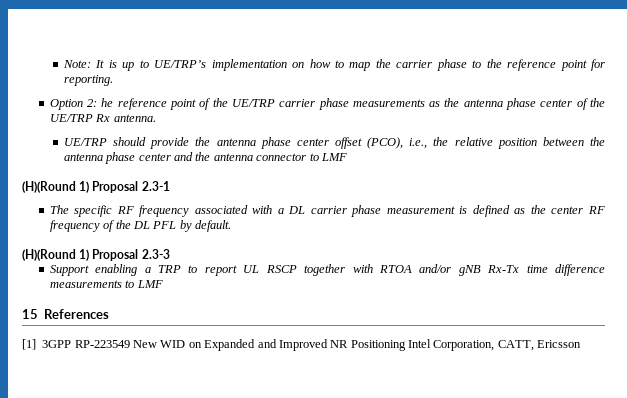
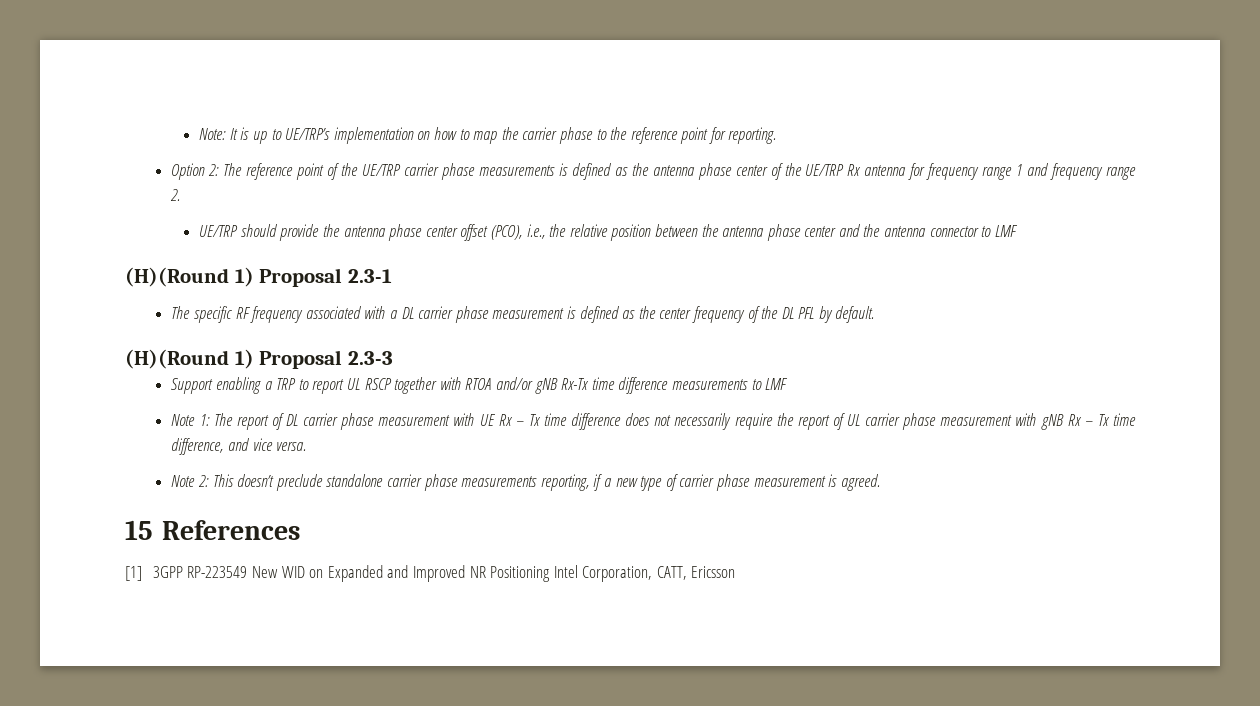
[101,98,114,107] he -> [223,163,243,176] The
(425, 103) none -> [558,163,611,180] is defined
[113,114,156,122] antenna. -> [864,163,1136,180] [170,189,181,201] antenna for frequency range 1 and frequency range 2.
[588,206,605,214] RF -> (692, 313) none
(163, 284) none -> [171,413,1136,430] [171,438,307,455] [171,474,880,491] // Note 1: The report of DL carrier phase measurement with UE Rx – Tx time difference does not necessarily require the report of UL carrier phase measurement with gNB Rx – Tx time difference, and vice versa. // Note 2: This doesn’t preclude standalone carrier phase measurements reporting, if a new type of carrier phase measurement is agreed.

